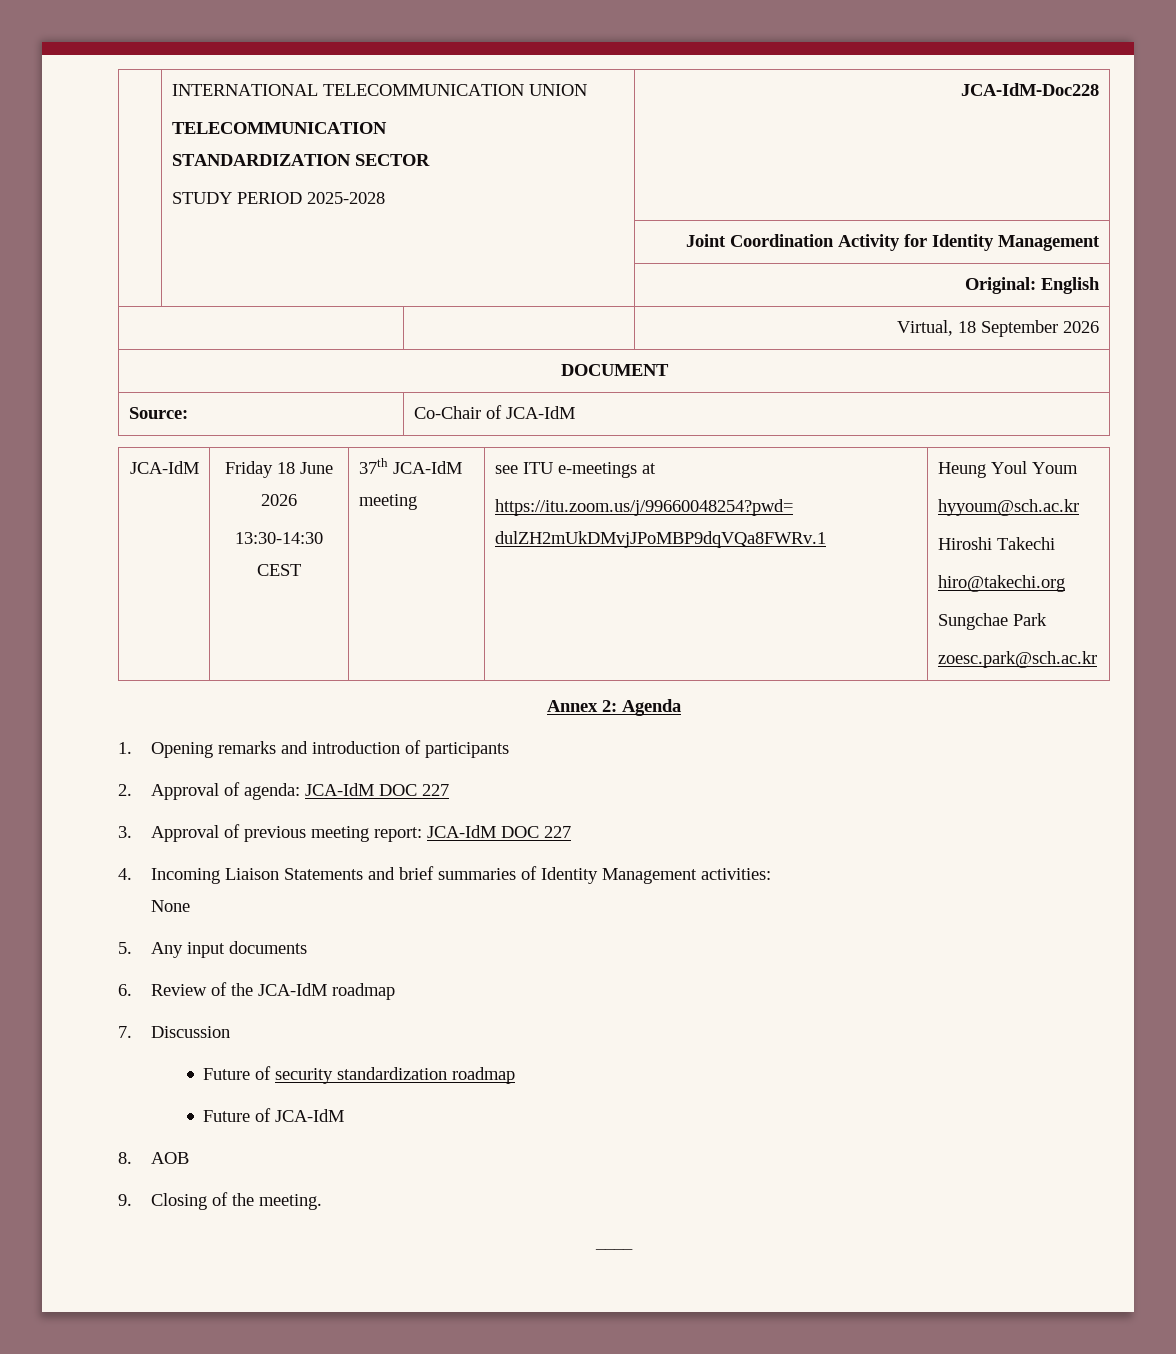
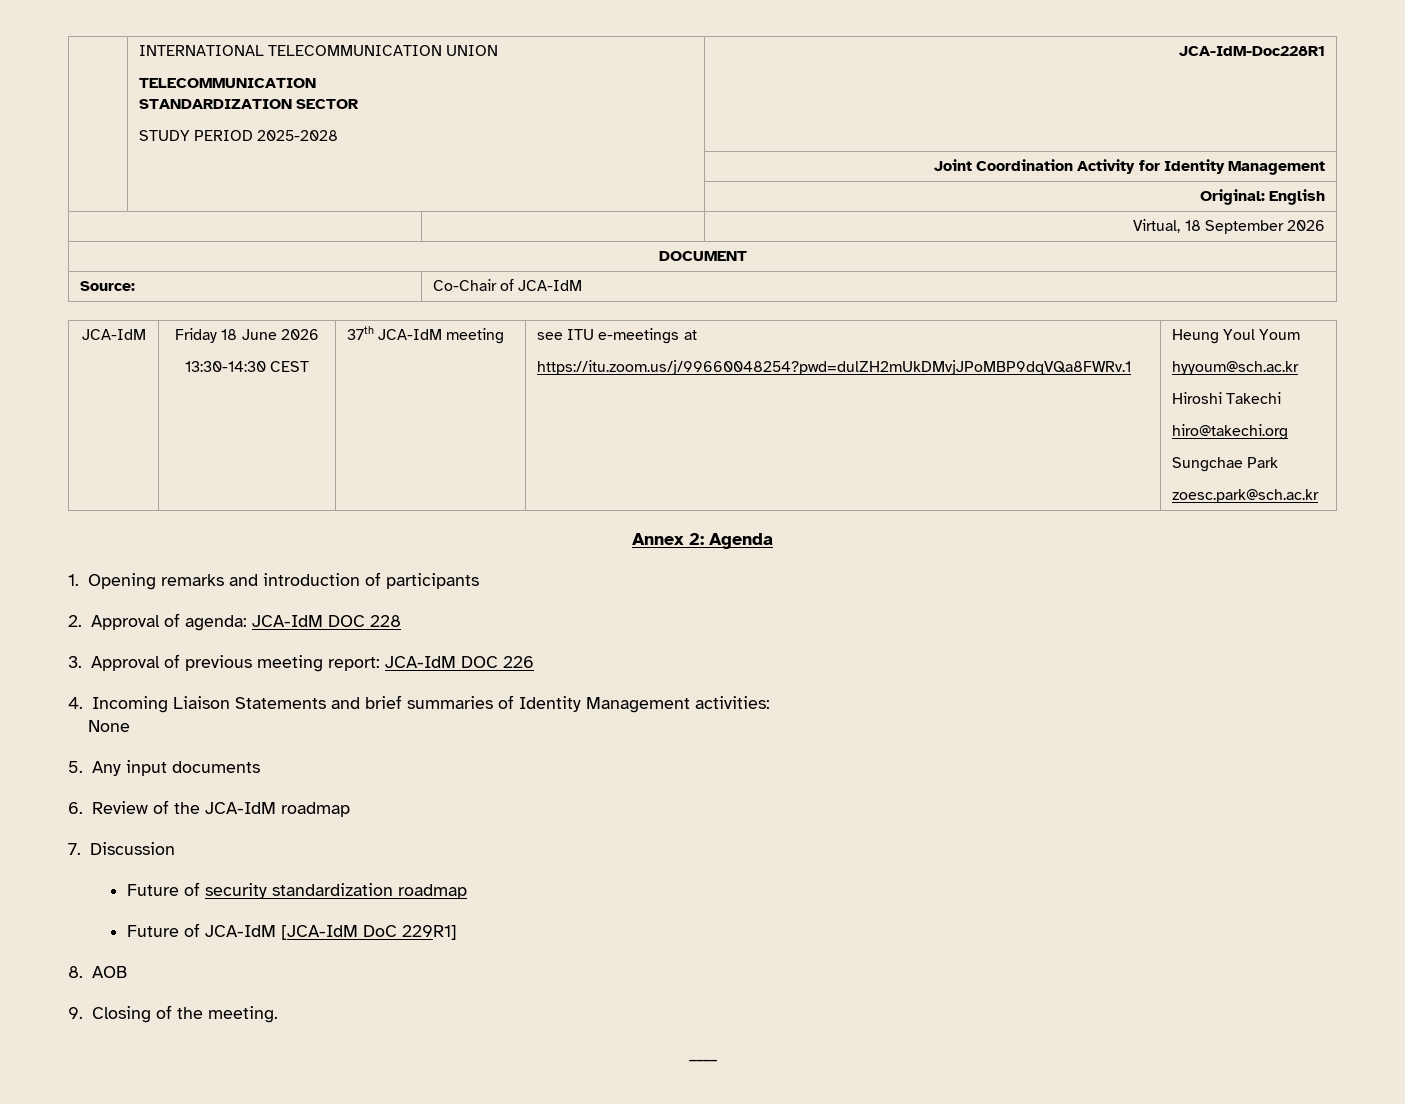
[961,83,1100,96] JCA-IdM-Doc228 -> [1179,46,1326,56] JCA-IdM-Doc228R1
[421,784,449,796] 227 -> [369,615,401,627] 228
[543,826,571,838] 227 -> [502,656,534,668] 226
(345, 1115) none -> [281,925,458,940] [JCA-IdM DoC 229R1]

